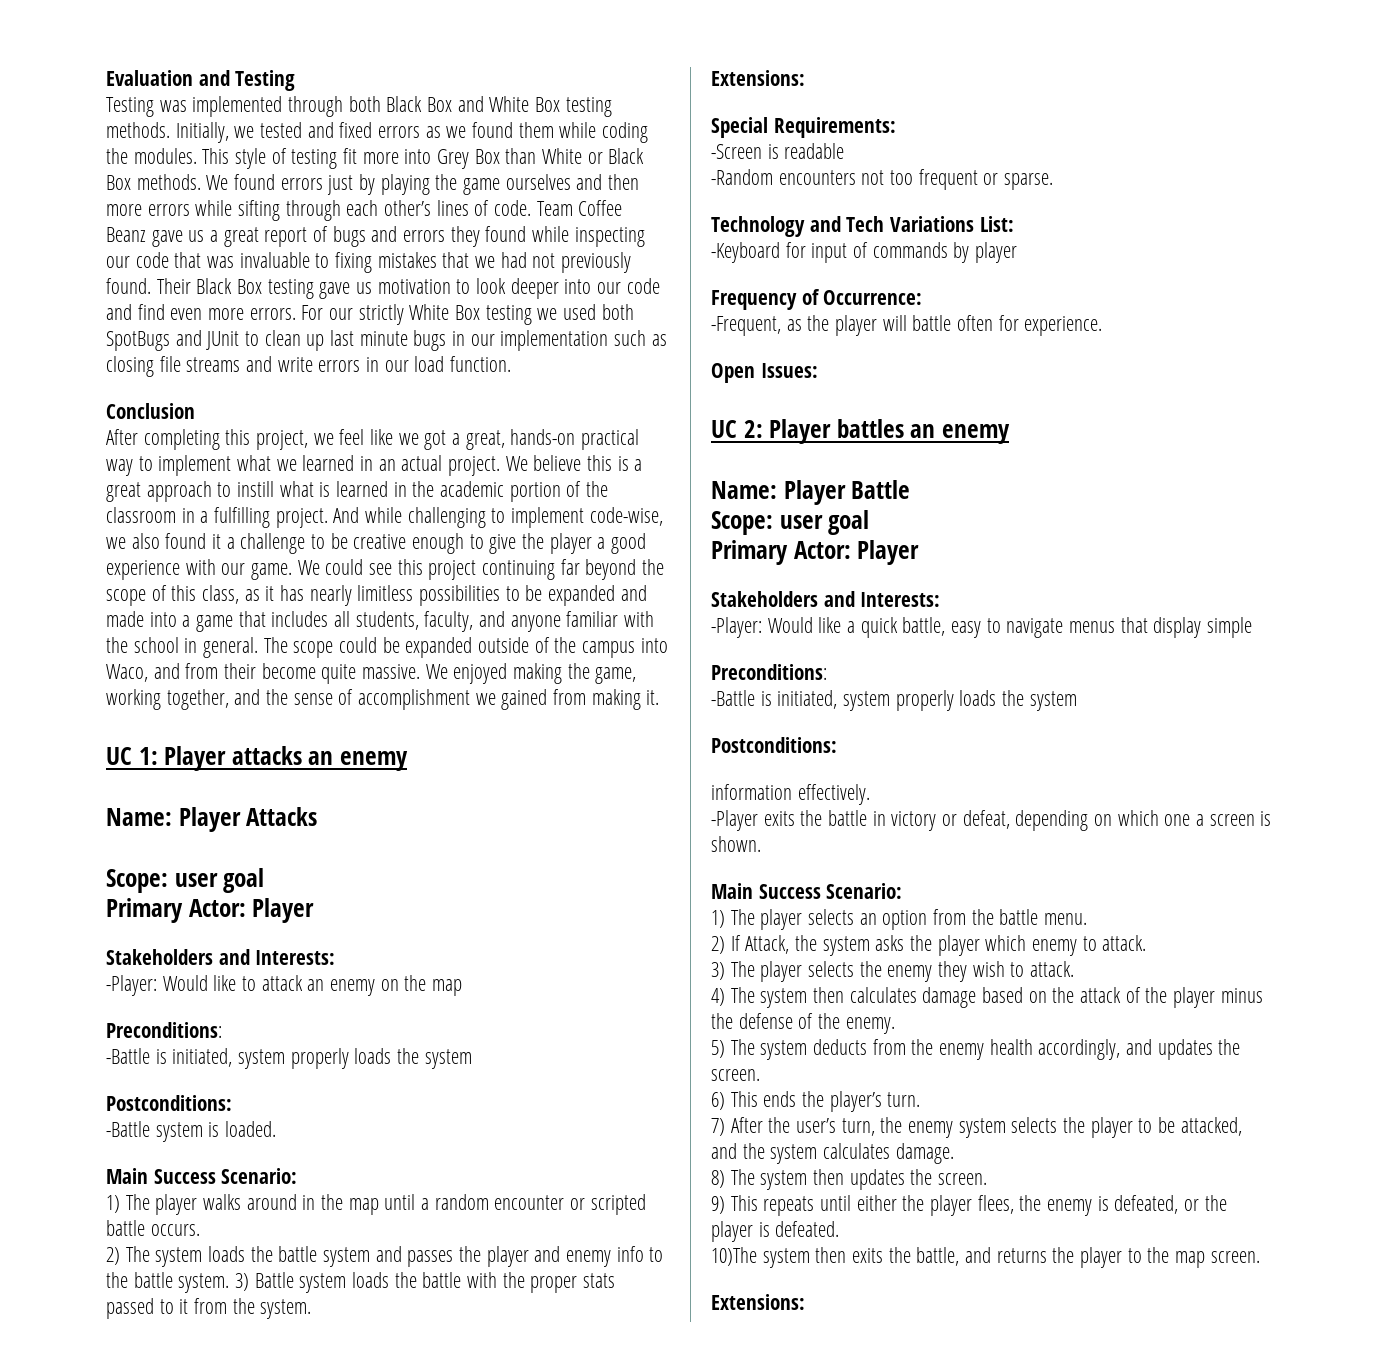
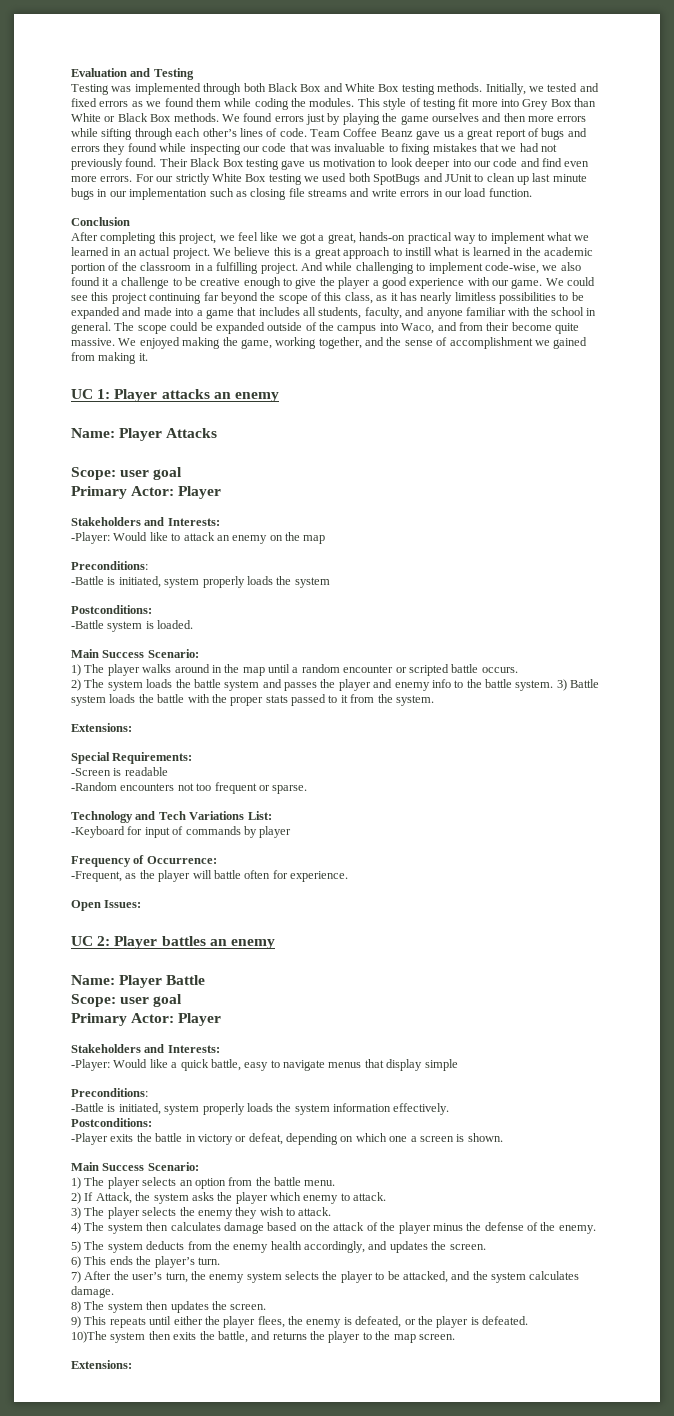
[711,737,837,753] [711,784,870,805] // Postconditions: // information effectively. -> [333,1103,450,1115] [71,1118,152,1127] information effectively. // Postconditions:

